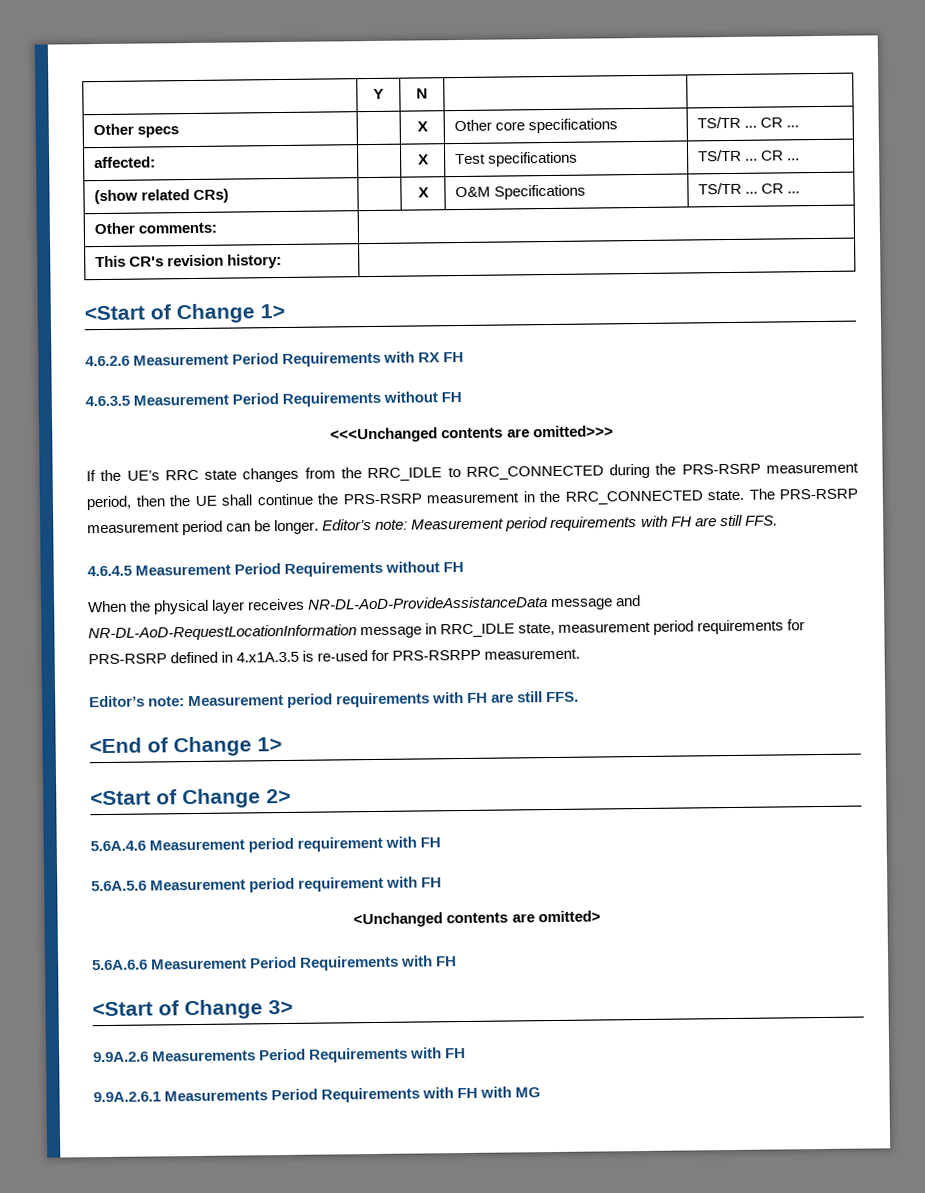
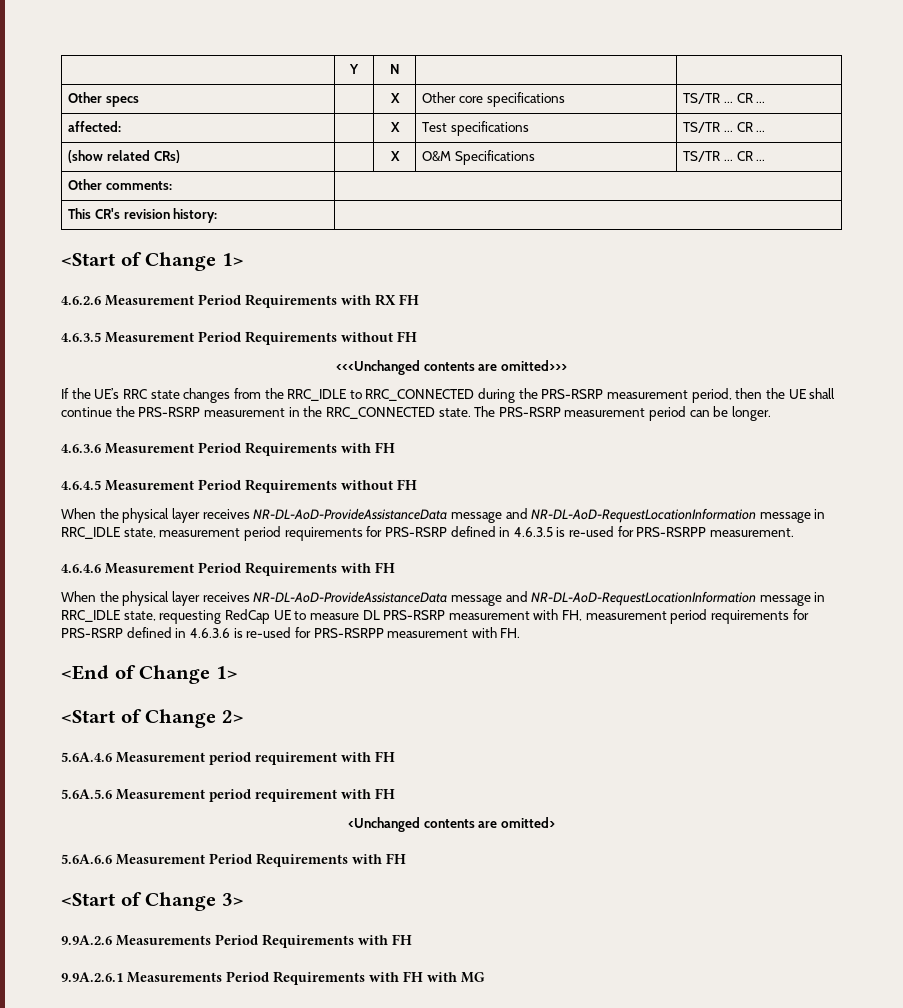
[322,514,778,532] Editor’s note: Measurement period requirements with FH are still FFS. -> [61,442,395,456] // 4.6.3.6 Measurement Period Requirements with FH
[236,651,300,663] 4.x1A.3.5 -> [513,527,553,537] 4.6.3.5
[89,691,580,708] Editor’s note: Measurement period requirements with FH are still FFS. -> [61,562,395,576] [61,591,826,606] [61,609,809,624] [61,627,521,638] 4.6.4.6 Measurement Period Requirements with FH // When the physical layer receives NR-DL-AoD-ProvideAssistanceData message and NR-DL-AoD-RequestLocationInformation message in RRC_IDLE state, requesting RedCap UE to measure DL PRS-RSRP measurement with FH, measurement period requirements for PRS-RSRP defined in 4.6.3.6 is re-used for PRS-RSRPP measurement with FH.

